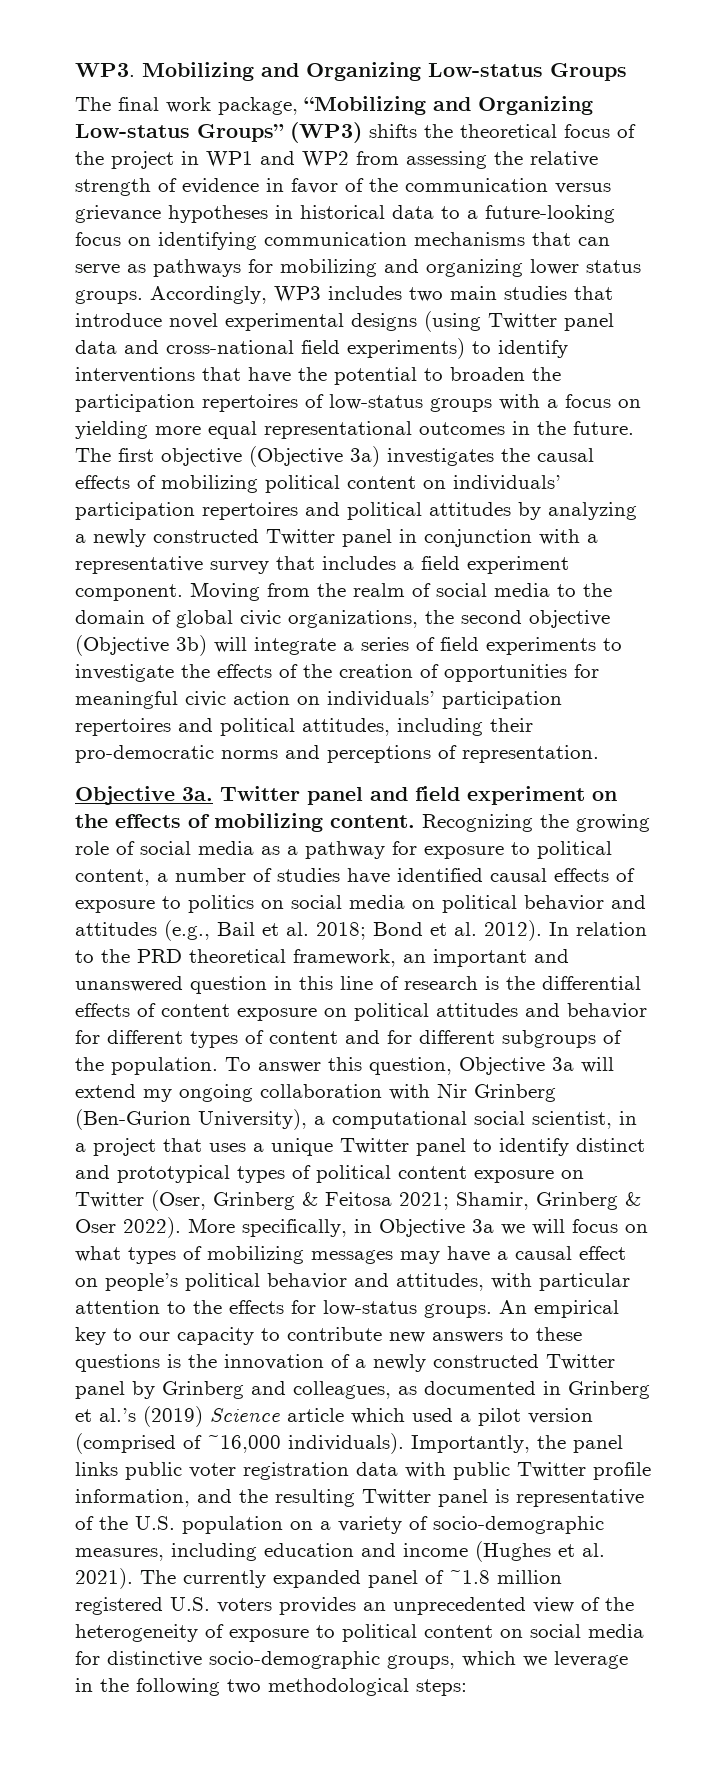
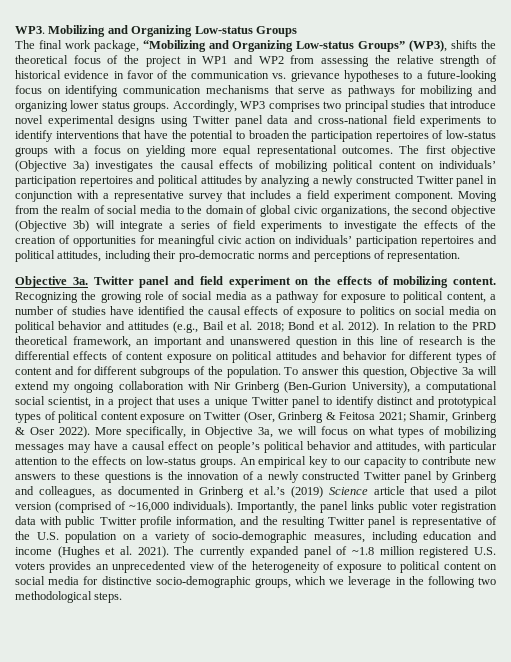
[290,122,362,143] (WP3) -> [409,40,448,52] (WP3),
(177, 185) none -> [15,70,61,79] historical
[555,183,611,194] versus -> [272,73,287,79] vs.
[275,205,434,219] in historical data -> (399, 76) none
[578,237,610,246] can -> (294, 89) none
[328,286,497,302] includes two main -> [268,100,389,112] comprises two principal
[424,311,481,332] (using -> [161,116,189,127] using
[347,338,465,359] experiments) -> [420,116,482,127] experiments
[419,421,634,435] outcomes in the future. -> [342,146,393,154] outcomes.
(483, 875) none -> [188,306,204,315] the
[472,1219,494,1233] 3a -> [258,427,274,438] 3a,
[291,1300,316,1314] for -> [130,459,144,465] on
[351,1408,405,1424] which -> [410,486,430,495] that
[416,1679,467,1696] steps: -> [94,592,123,603] steps.

